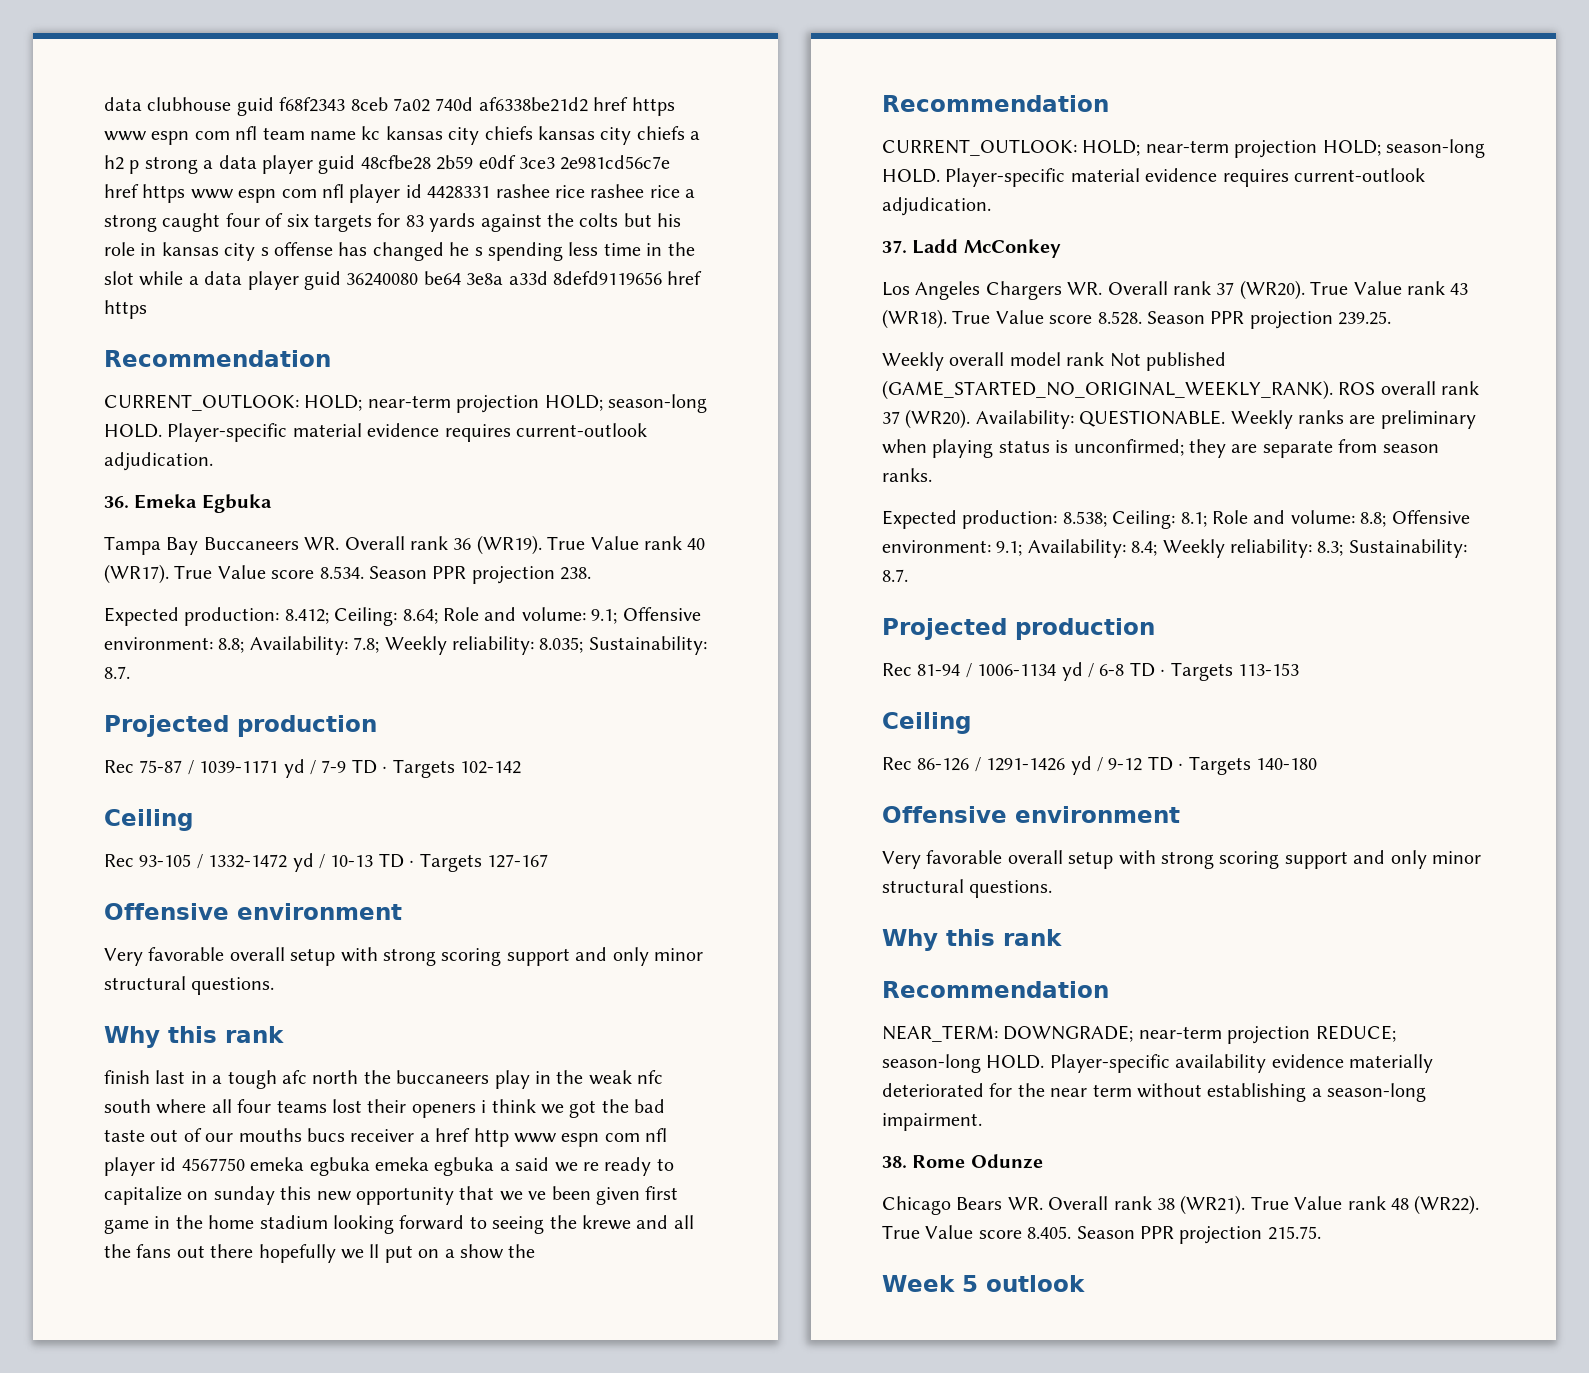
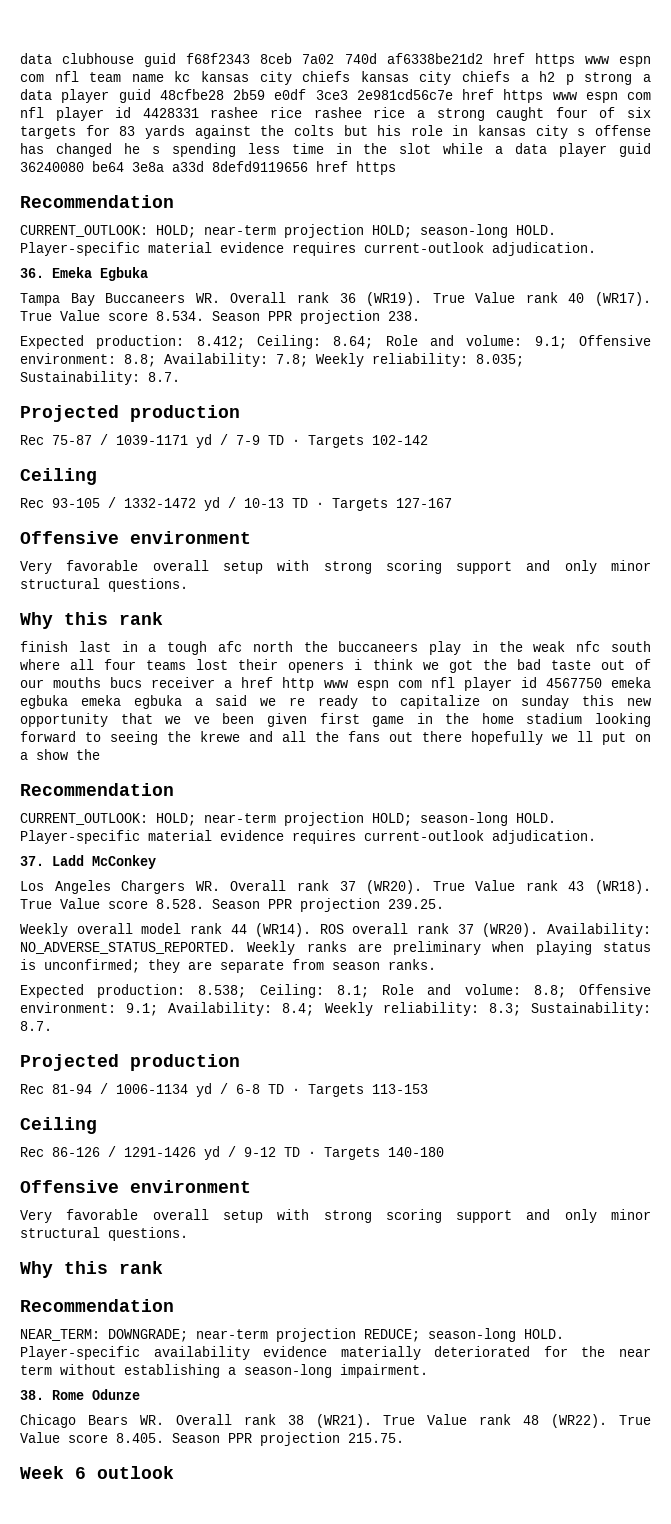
[1109,352,1226,371] [882,380,1333,400] Not published (GAME_STARTED_NO_ORIGINAL_WEEKLY_RANK). -> [230,923,312,937] 44 (WR14).
[1079,410,1226,427] QUESTIONABLE. -> [20,942,236,954] NO_ADVERSE_STATUS_REPORTED.
[961,1275,978,1292] 5 -> [75,1467,86,1479] 6

